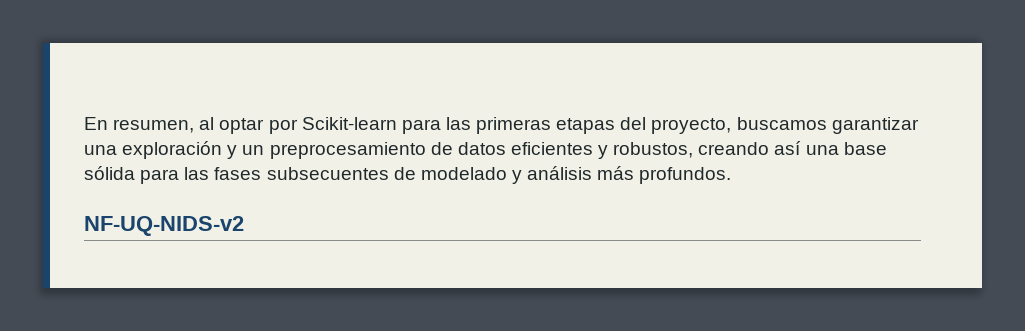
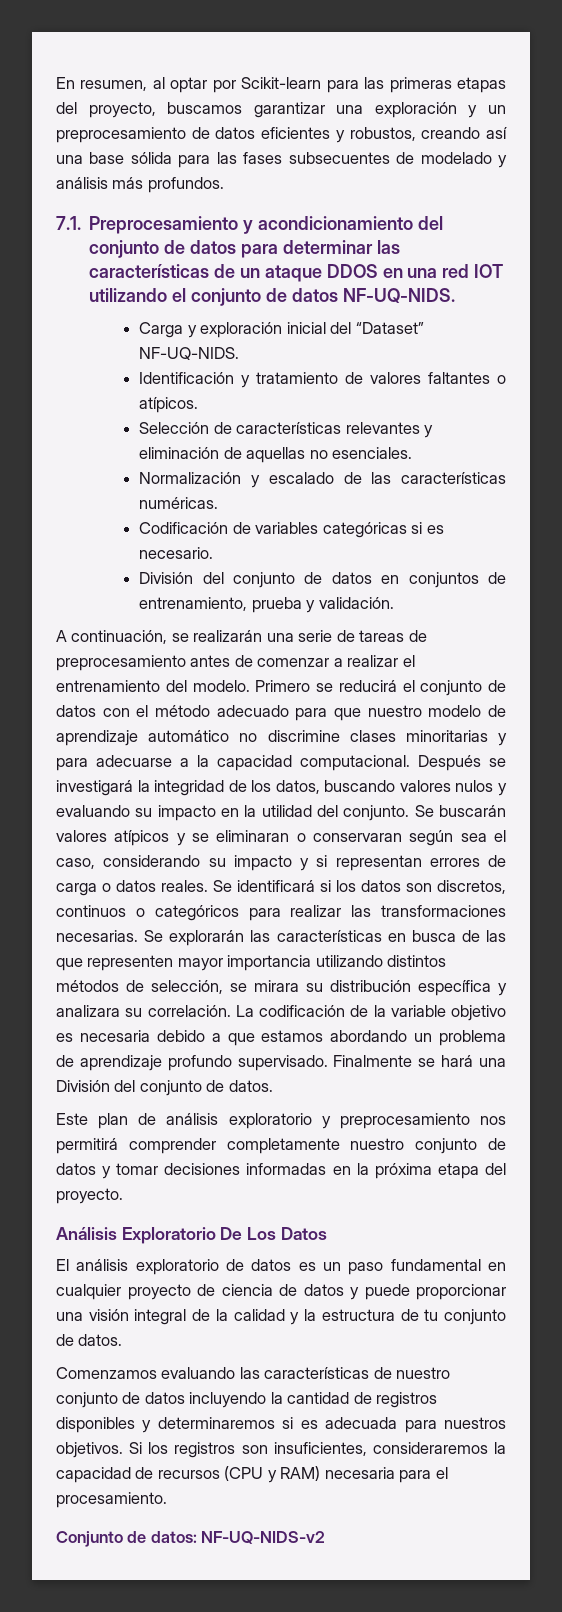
(732, 175) none -> [56,216,443,234] [89,240,400,258] [89,264,504,282] [89,288,455,306] [139,322,424,338] [139,347,240,360] [139,372,506,388] [139,397,199,413] [139,422,434,438] [139,447,413,463] [139,472,506,488] [139,497,219,509] [139,522,444,538] [139,547,214,559] [139,572,506,588] [139,597,394,613] [56,630,427,644] [56,655,415,671] [56,680,506,696] [56,705,507,721] [56,730,508,746] [56,755,506,771] [56,780,507,796] [56,805,506,821] [56,830,506,846] [56,855,506,871] [56,880,506,896] [56,905,506,921] [56,930,506,946] [56,955,447,971] [56,980,507,996] [56,1005,506,1021] [56,1030,506,1046] [56,1055,506,1071] [56,1080,273,1096] [56,1113,507,1129] [56,1138,507,1154] [56,1163,506,1179] [56,1188,123,1204] [56,1227,327,1244] [56,1259,506,1275] [56,1284,506,1300] [56,1309,506,1325] [56,1334,123,1346] [56,1367,451,1379] [56,1392,438,1408] [56,1417,506,1433] [56,1442,506,1458] [56,1466,448,1483] [56,1492,167,1508] [56,1531,197,1547] 7.1. Preprocesamiento y acondicionamiento del conjunto de datos para determinar las características de un ataque DDOS en una red IOT utilizando el conjunto de datos NF-UQ-NIDS. // Carga y exploración inicial del “Dataset” NF-UQ-NIDS. // Identificación y tratamiento de valores faltantes o atípicos. // Selección de características relevantes y eliminación de aquellas no esenciales. // Normalización y escalado de las características numéricas. // Codificación de variables categóricas si es necesario. // División del conjunto de datos en conjuntos de entrenamiento, prueba y validación. // A continuación, se realizarán una serie de tareas de preprocesamiento antes de comenzar a realizar el entrenamiento del modelo. Primero se reducirá el conjunto de datos con el método adecuado para que nuestro modelo de aprendizaje automático no discrimine clases minoritarias y para adecuarse a la capacidad computacional. Después se investigará la integridad de los datos, buscando valores nulos y evaluando su impacto en la utilidad del conjunto. Se buscarán valores atípicos y se eliminaran o conservaran según sea el caso, considerando su impacto y si representan errores de carga o datos reales. Se identificará si los datos son discretos, continuos o categóricos para realizar las transformaciones necesarias. Se explorarán las características en busca de las que representen mayor importancia utilizando distintos métodos de selección, se mirara su distribución específica y analizara su correlación. La codificación de la variable objetivo es necesaria debido a que estamos abordando un problema de aprendizaje profundo supervisado. Finalmente se hará una División del conjunto de datos. // Este plan de análisis exploratorio y preprocesamiento nos permitirá comprender completamente nuestro conjunto de datos y tomar decisiones informadas en la próxima etapa del proyecto. // Análisis Exploratorio De Los Datos // El análisis exploratorio de datos es un paso fundamental en cualquier proyecto de ciencia de datos y puede proporcionar una visión integral de la calidad y la estructura de tu conjunto de datos. // Comenzamos evaluando las características de nuestro conjunto de datos incluyendo la cantidad de registros disponibles y determinaremos si es adecuada para nuestros objetivos. Si los registros son insuficientes, consideraremos la capacidad de recursos (CPU y RAM) necesaria para el procesamiento. // Conjunto de datos:

